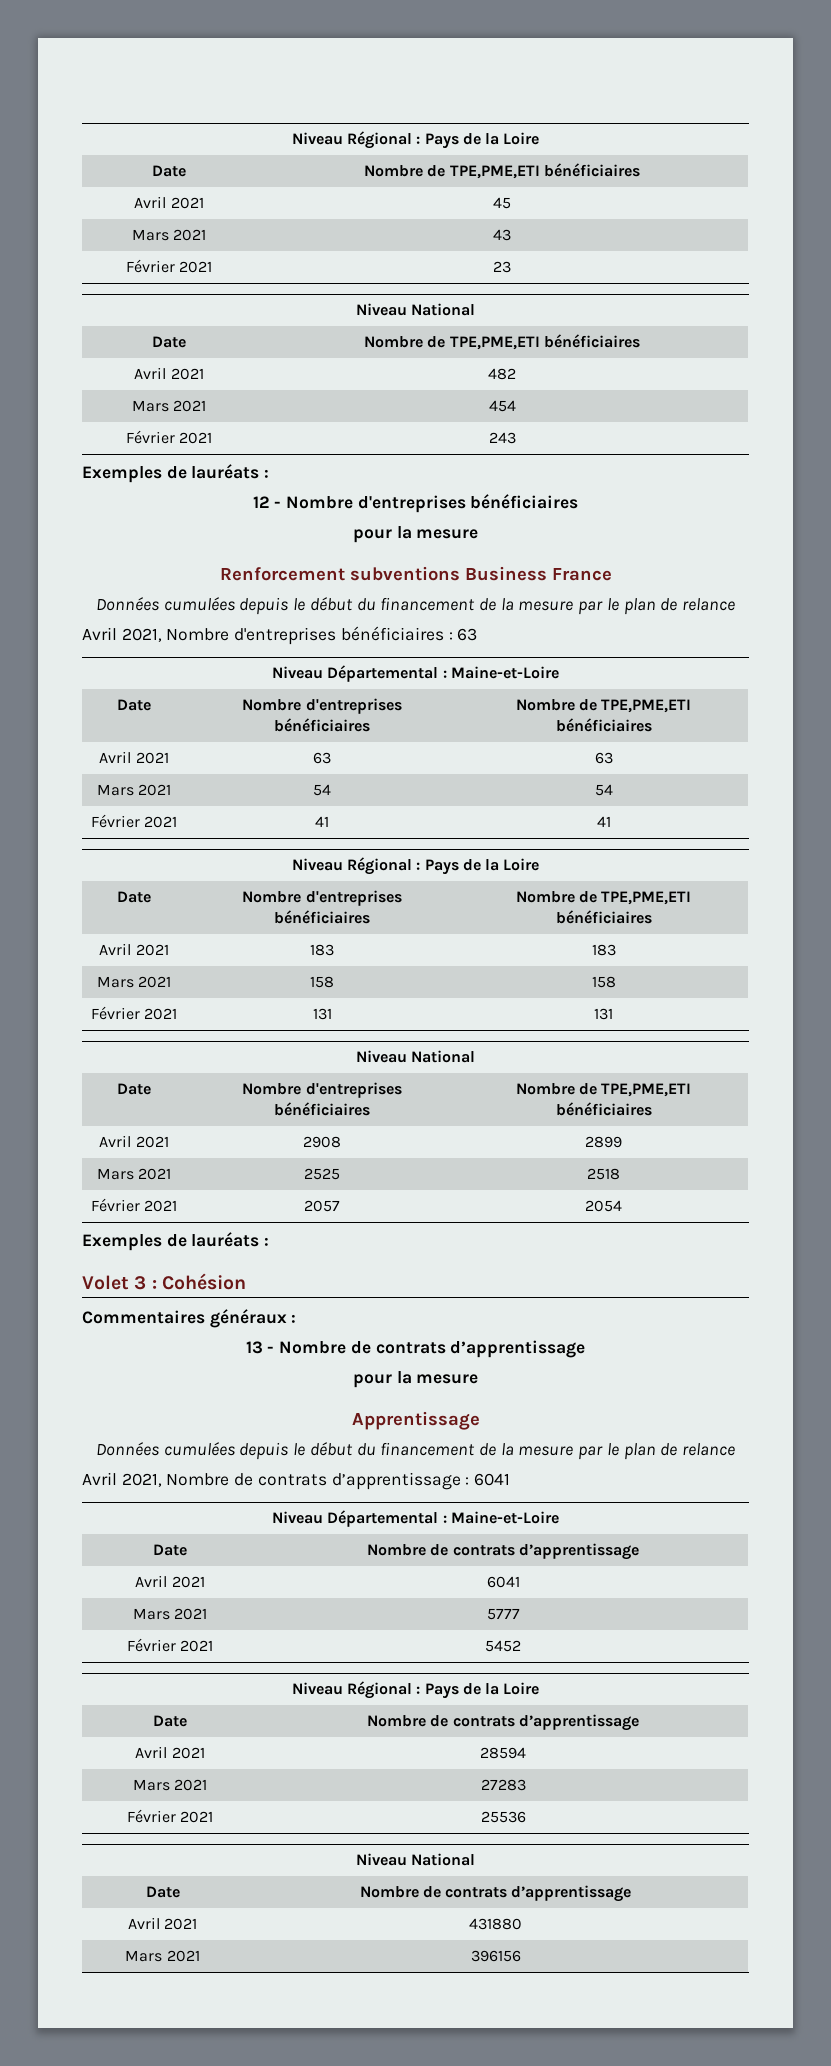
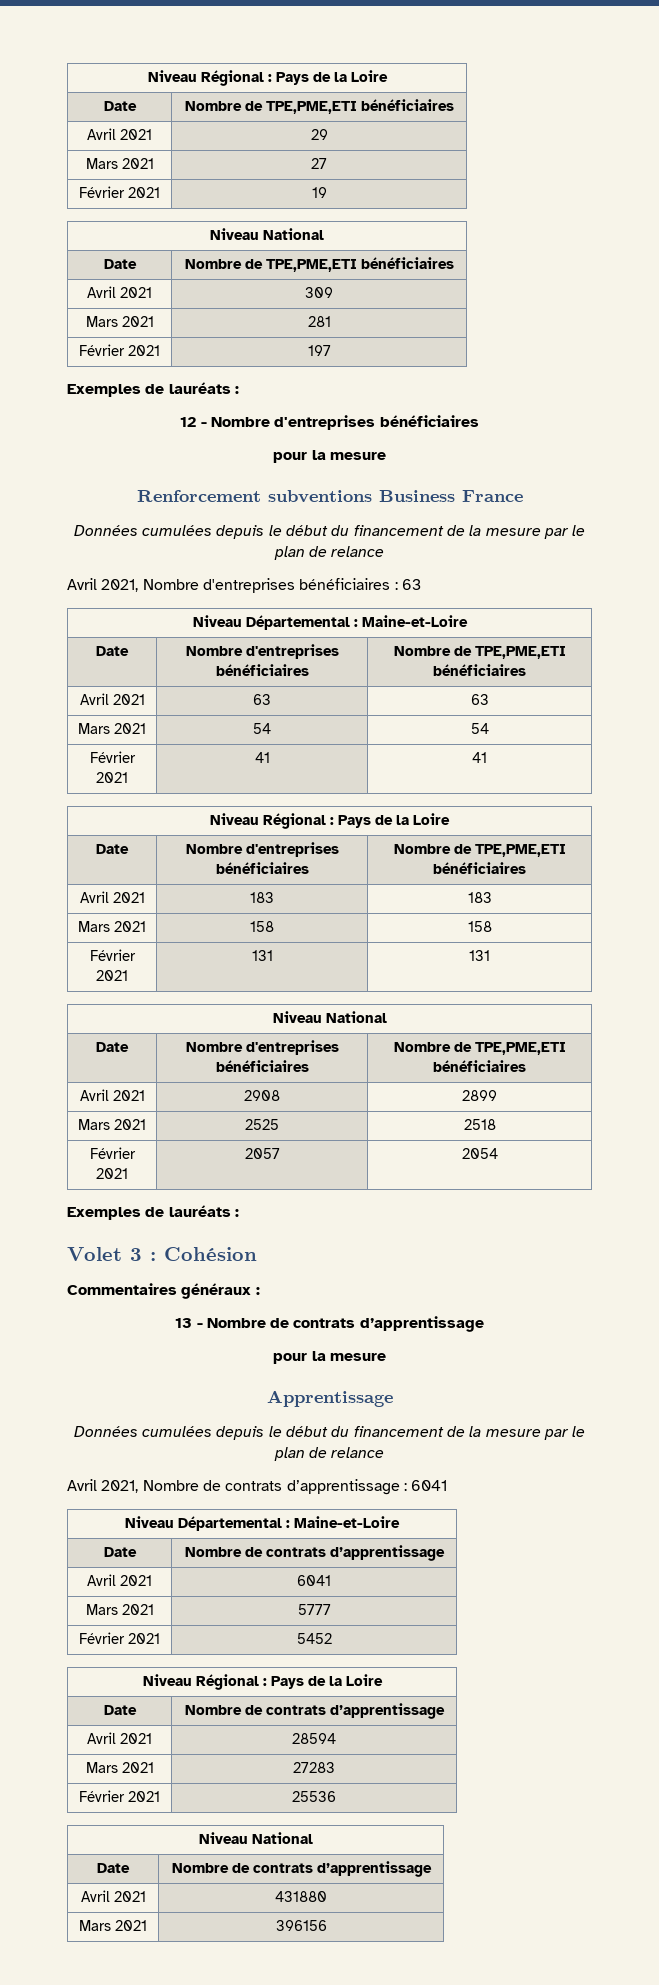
[493,197,511,209] [131,229,207,241] [493,229,511,241] [125,259,213,273] [493,261,511,273] 45 // Mars 2021 | 43 // Février 2021 | 23 -> [310,129,328,140] [85,158,154,169] [311,158,327,169] [79,186,160,198] [311,187,327,198] 29 // Mars 2021 | 27 // Février 2021 | 19
[488,368,516,380] [131,400,207,412] [488,400,516,412] [125,430,213,444] [488,432,516,444] 482 // Mars 2021 | 454 // Février 2021 | 243 -> [305,287,333,298] [85,316,154,327] [307,316,331,327] [79,344,160,356] [307,345,331,356] 309 // Mars 2021 | 281 // Février 2021 | 197

